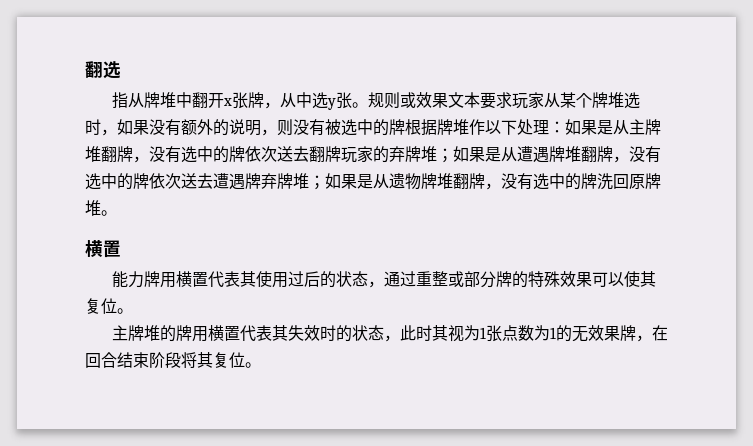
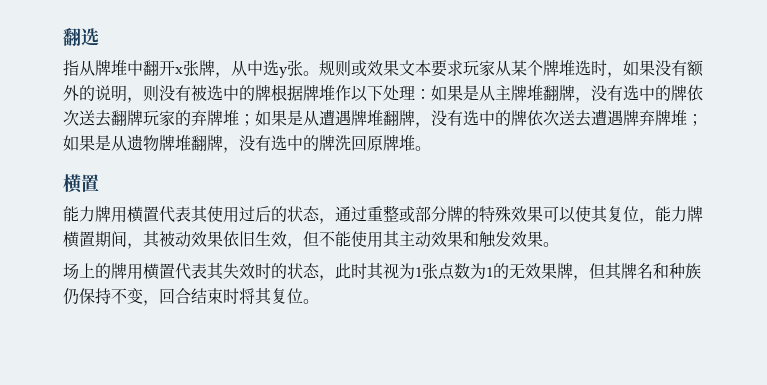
[117,308,133,314] [111,325,160,341] 。 // 主牌堆 -> [639,206,703,224] [63,231,559,249] [63,263,95,279] ，能力牌横置期间，其被动效果依旧生效，但不能使用其主动效果和触发效果。 // 场上
[651,325,668,341] 在 -> [589,263,701,280] [63,288,159,306] 但其牌名和种族仍保持不变，
[149,352,181,368] 阶段 -> [223,288,239,304] 时

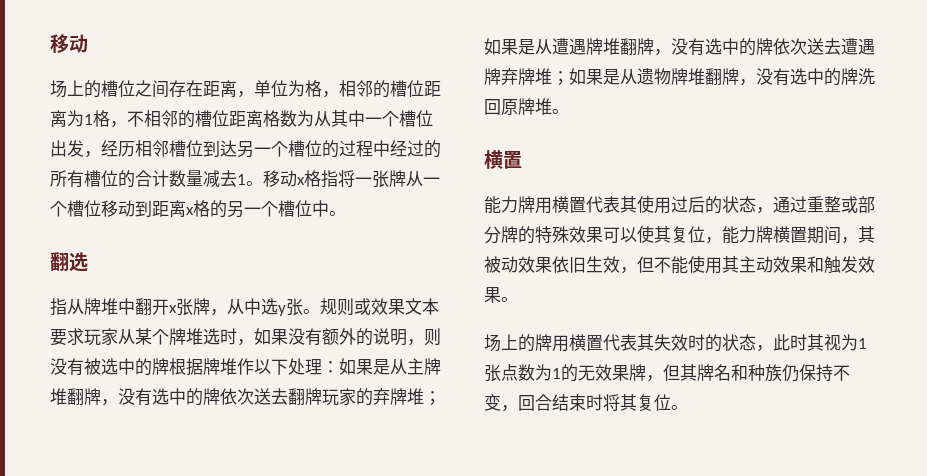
(63, 37) none -> [50,34,88,53] [50,80,441,98] [50,110,433,128] [50,140,441,158] [50,170,440,188] [50,200,346,218] 移动 // 场上的槽位之间存在距离，单位为格，相邻的槽位距离为1格，不相邻的槽位距离格数为从其中一个槽位出发，经历相邻槽位到达另一个槽位的过程中经过的所有槽位的合计数量减去1。移动x格指将一张牌从一个槽位移动到距离x格的另一个槽位中。 //

